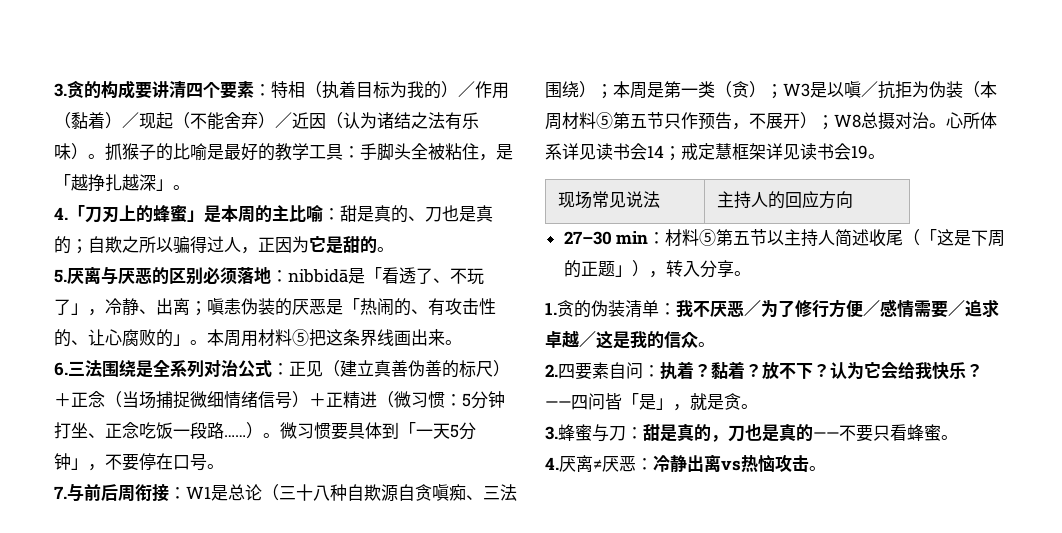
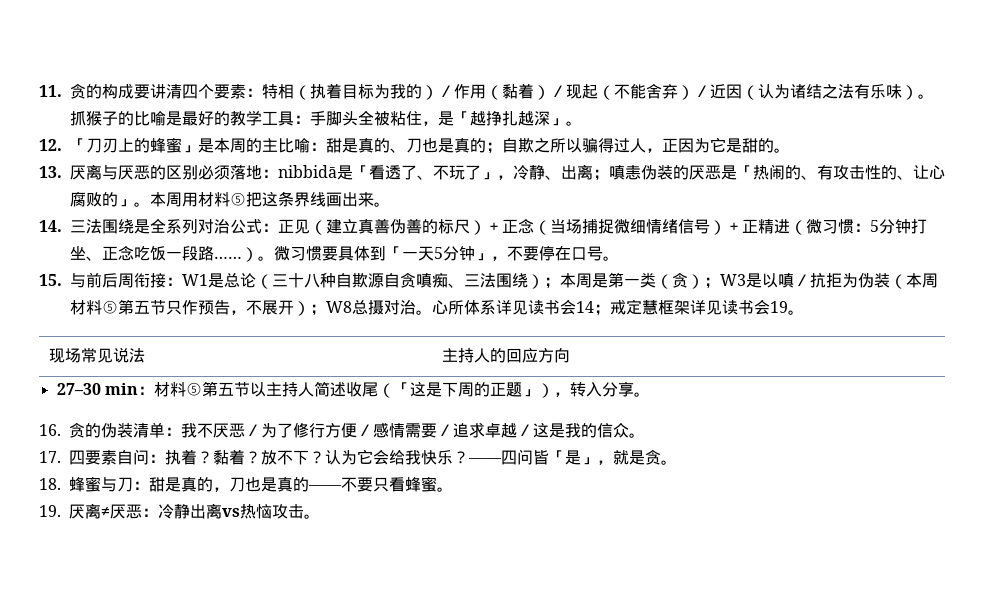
[54,83,67,97] 3. -> [39,85,62,97] 11.
[54,207,68,220] 4. -> [39,139,62,151] 12.
[54,269,67,283] 5. -> [39,166,62,178] 13.
[54,362,68,376] 6. -> [39,220,62,232] 14.
[54,486,67,499] 7. -> [39,274,62,286] 15.
[545,302,557,315] 1. -> [39,424,61,436] 16.
[545,364,558,377] 2. -> [39,451,61,463] 17.
[545,426,558,440] 3. -> [39,478,61,490] 18.
[545,457,559,470] 4. -> [39,505,61,517] 19.

